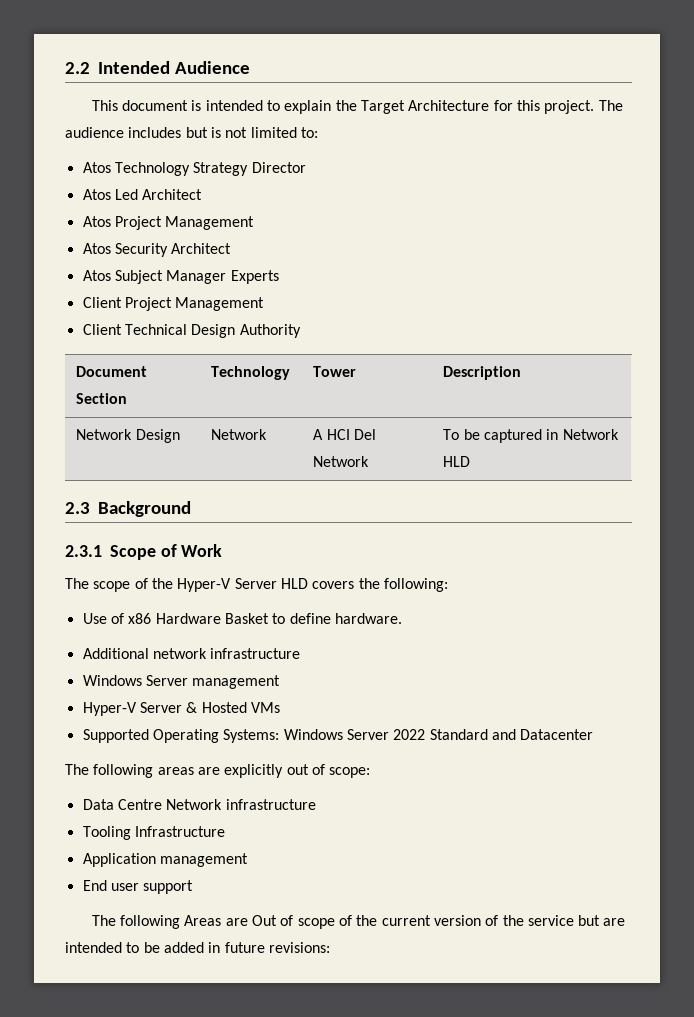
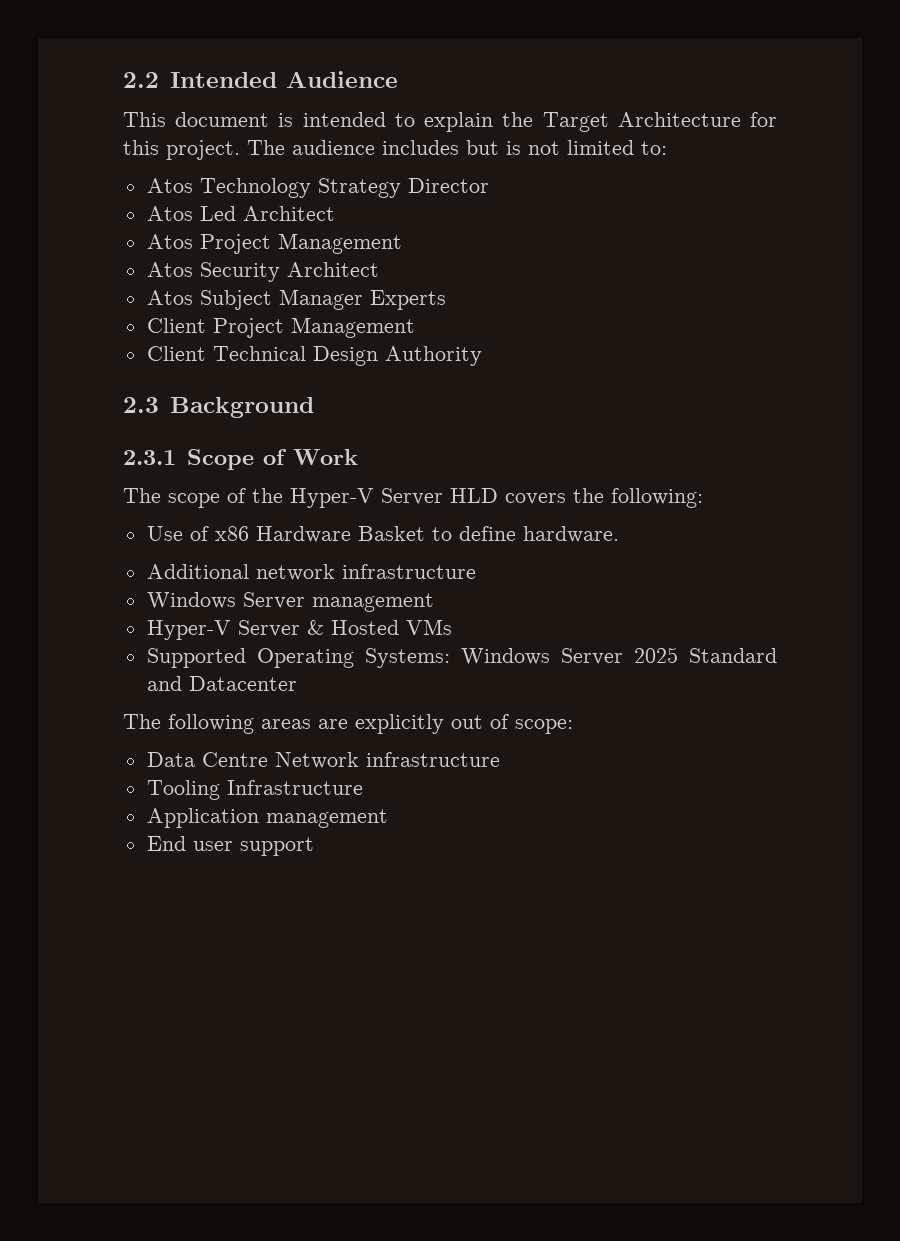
[76,366,148,377] [76,393,128,404] [211,366,291,380] [313,366,357,377] [443,366,522,380] [76,429,180,443] [211,429,268,440] [313,429,376,440] [313,456,370,467] [443,429,619,443] [443,456,471,467] // Document Section | Technology | Tower | Description // Network Design | Network | A HCI Del Network | To be captured in Network HLD -> (482, 356) none
[393,729,426,740] 2022 -> [633,647,678,663] 2025
[91,915,626,929] [65,942,330,953] // The following Areas are Out of scope of the current version of the service but are intended to be added in future revisions: -> (314, 846) none

